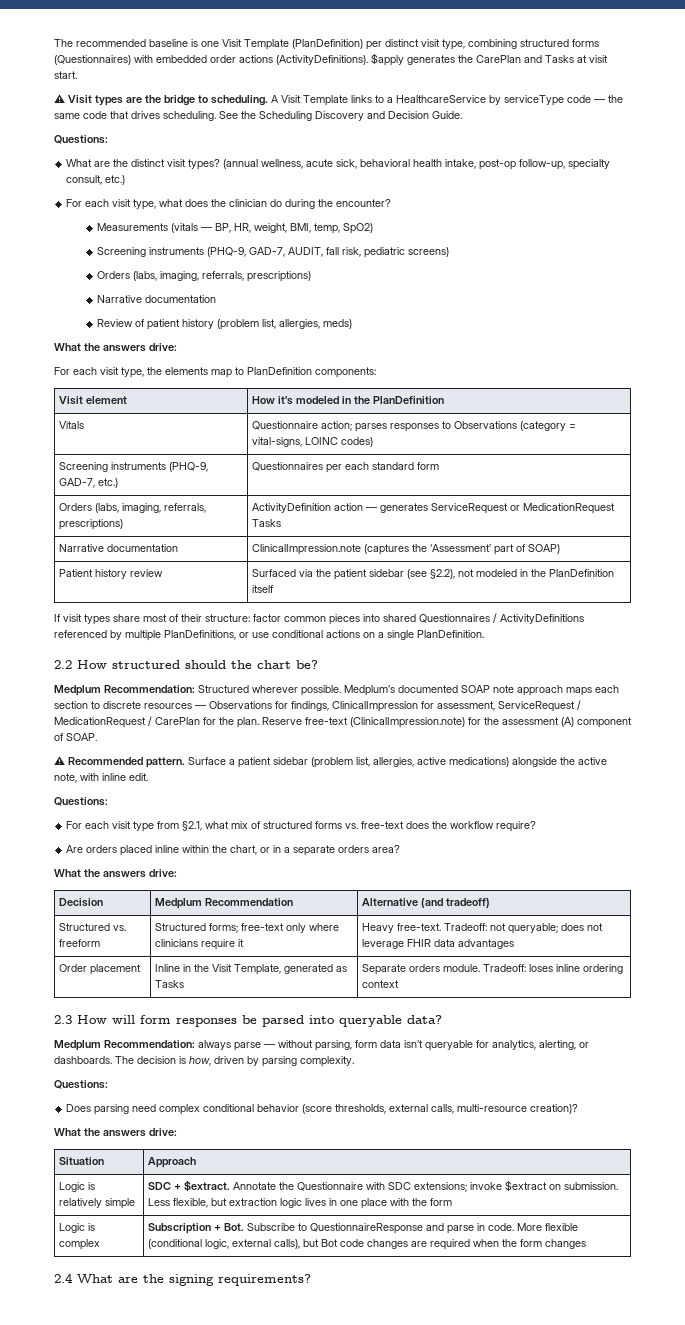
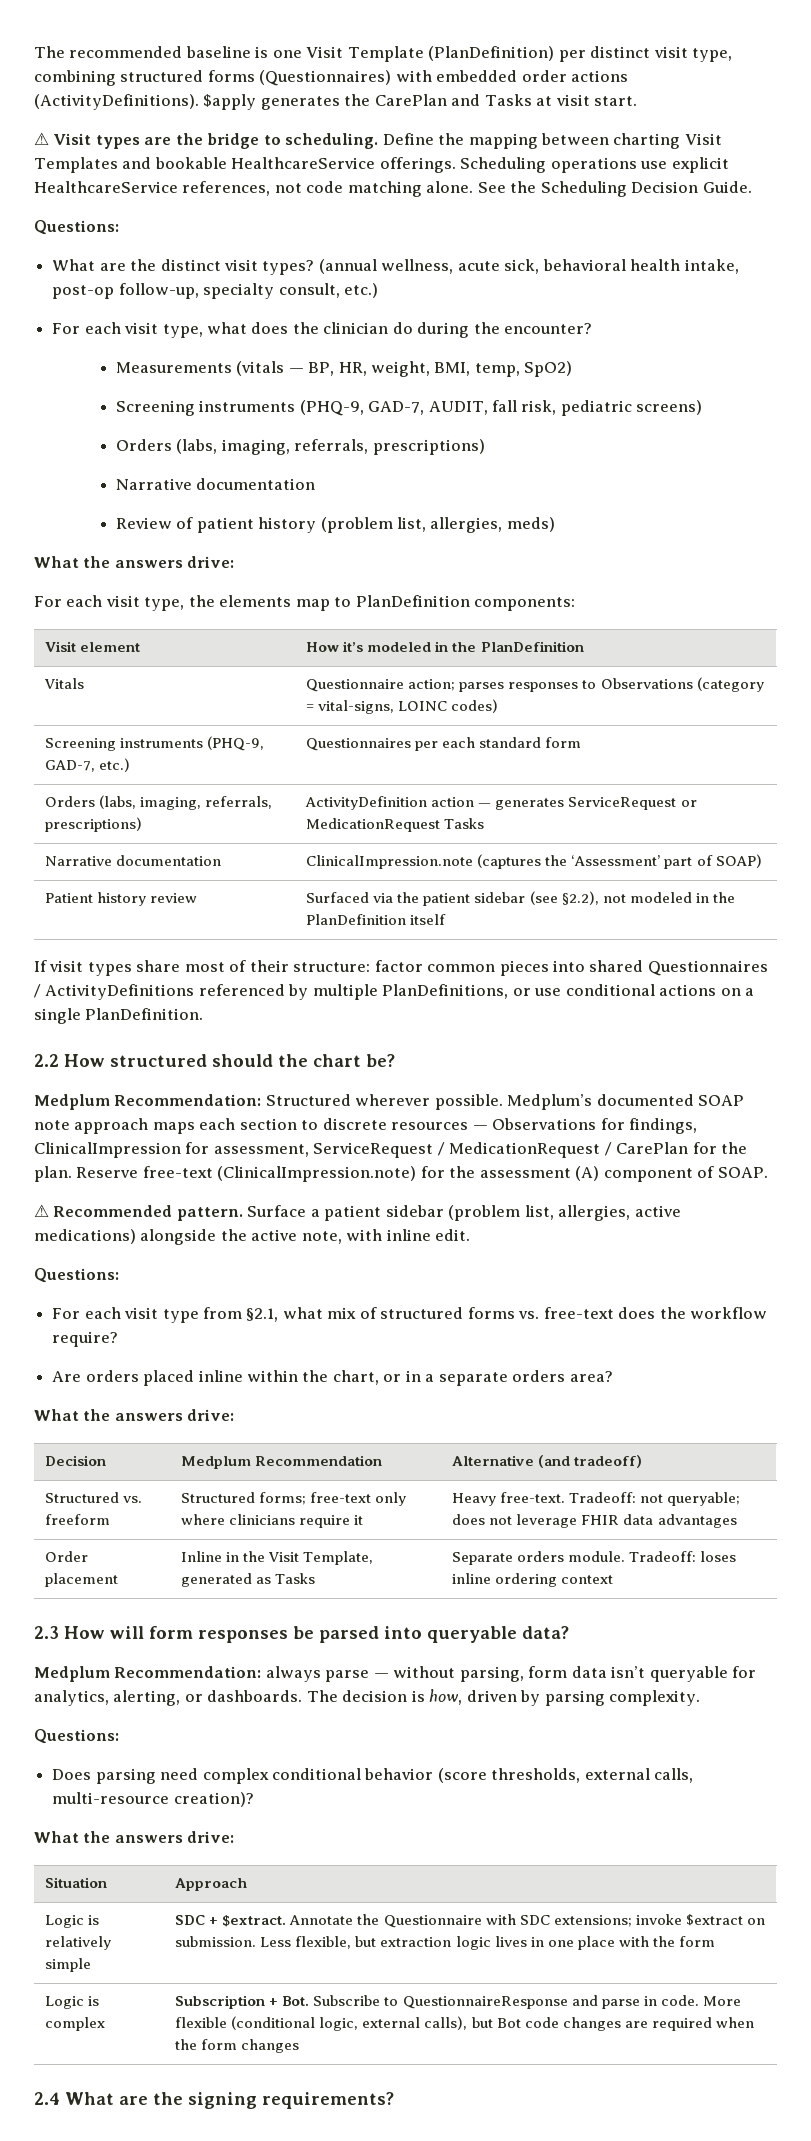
[271,95,623,106] [54,111,216,121] A Visit Template links to a HealthcareService by serviceType code — the same code that drives scheduling. -> [382,133,722,149] [34,157,729,173] [34,181,474,197] Define the mapping between charting Visit Templates and bookable HealthcareService offerings. Scheduling operations use explicit HealthcareService references, not code matching alone.
[315,111,385,121] Discovery and -> (627, 189) none

